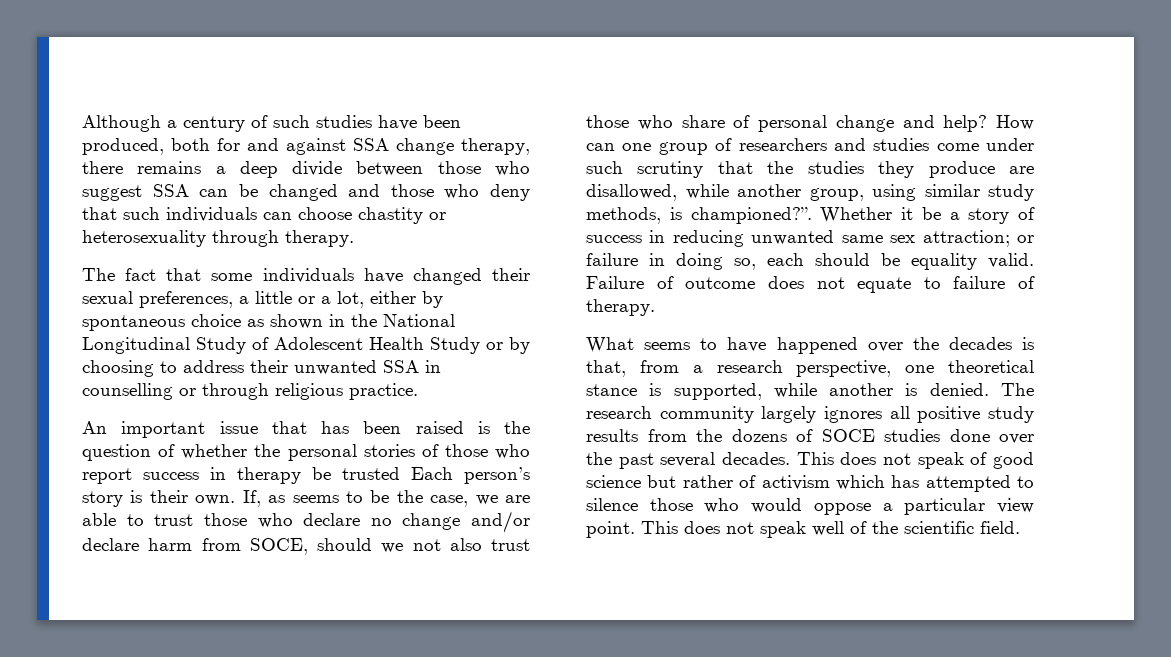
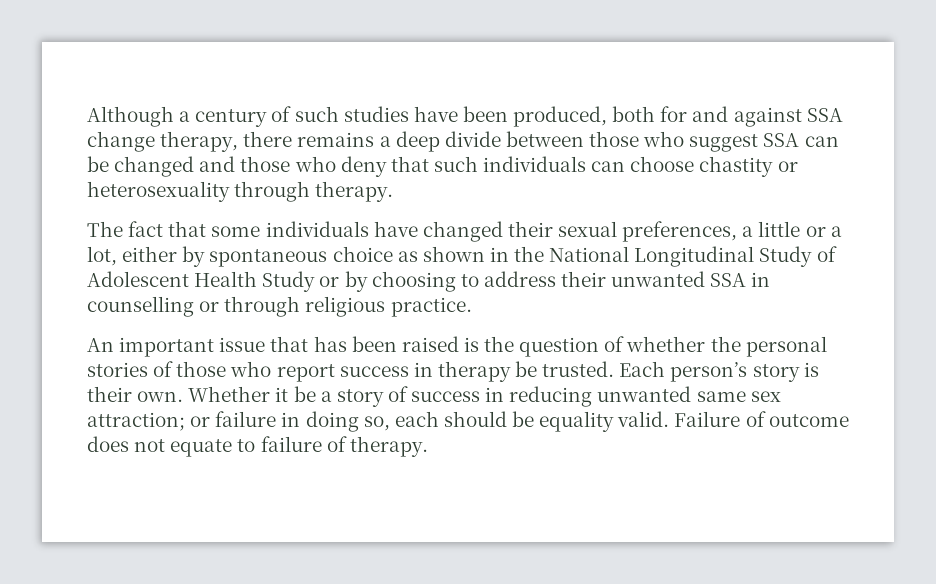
[342,467,400,480] trusted -> [542,361,615,377] trusted.
[242,490,531,507] [82,511,530,533] [82,538,530,555] [586,115,1034,132] [586,138,1034,155] [586,161,1034,178] [586,184,1034,201] [586,207,812,224] If, as seems to be the case, we are able to trust those who declare no change and/or declare harm from SOCE, should we not also trust those who share of personal change and help? How can one group of researchers and studies come under such scrutiny that the studies they produce are disallowed, while another group, using similar study methods, is championed?”. -> (184, 396) none
[586,337,1034,354] [586,360,1034,377] [586,383,1034,400] [586,406,1034,423] [586,429,1034,444] [586,452,1034,469] [586,475,1034,492] [586,498,1034,515] [586,521,1020,538] // What seems to have happened over the decades is that, from a research perspective, one theoretical stance is supported, while another is denied. The research community largely ignores all positive study results from the dozens of SOCE studies done over the past several decades. This does not speak of good science but rather of activism which has attempted to silence those who would oppose a particular view point. This does not speak well of the scientific field. -> (428, 446) none

